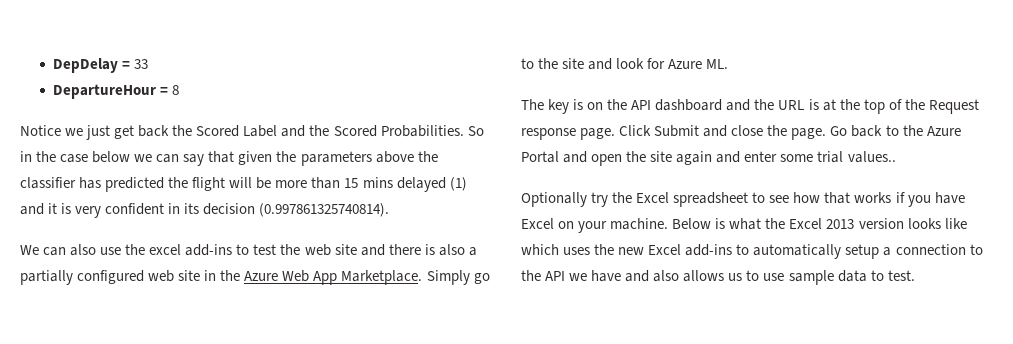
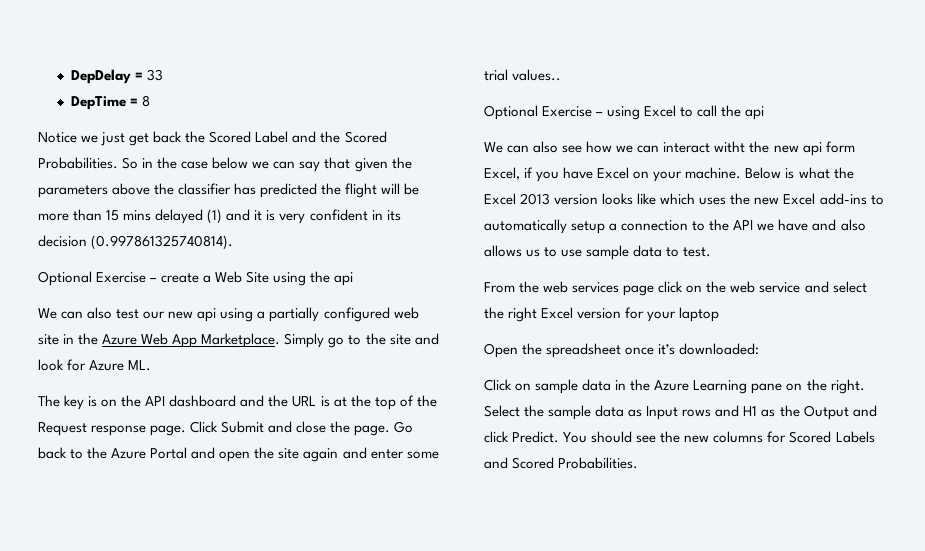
[53,84,157,99] DepartureHour -> [71,96,127,110] DepTime
[20,244,465,256] We can also use the excel add-ins to test the web site and there is also -> [38,271,354,286] [38,307,254,322] Optional Exercise – create a Web Site using the api // We can also test our new api using
[521,192,892,207] Optionally try the Excel spreadsheet to see how that works -> [484,105,765,120] [484,141,855,156] [484,167,520,180] Optional Exercise – using Excel to call the api // We can also see how we can interact witht the new api form Excel,
(915, 275) none -> [484,281,867,296] [484,307,720,322] [484,343,760,358] [484,379,865,394] [484,405,877,420] [484,431,875,443] [484,457,639,469] // From the web services page click on the web service and select the right Excel version for your laptop // Open the spreadsheet once it’s downloaded: // Click on sample data in the Azure Learning pane on the right. Select the sample data as Input rows and H1 as the Output and click Predict. You should see the new columns for Scored Labels and Scored Probabilities.

